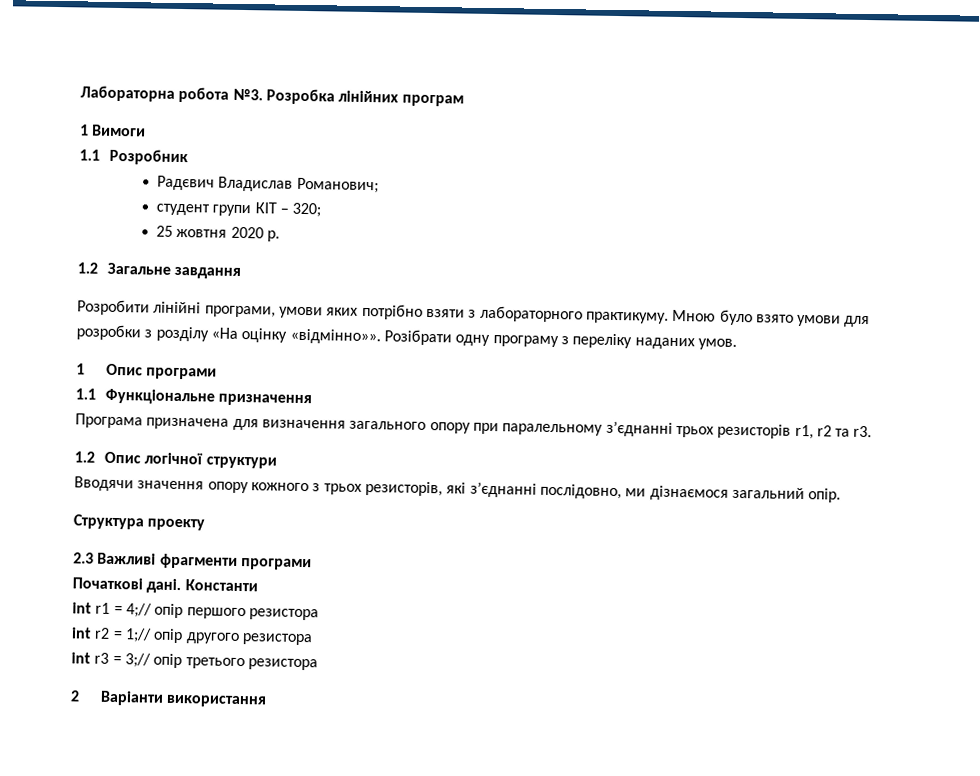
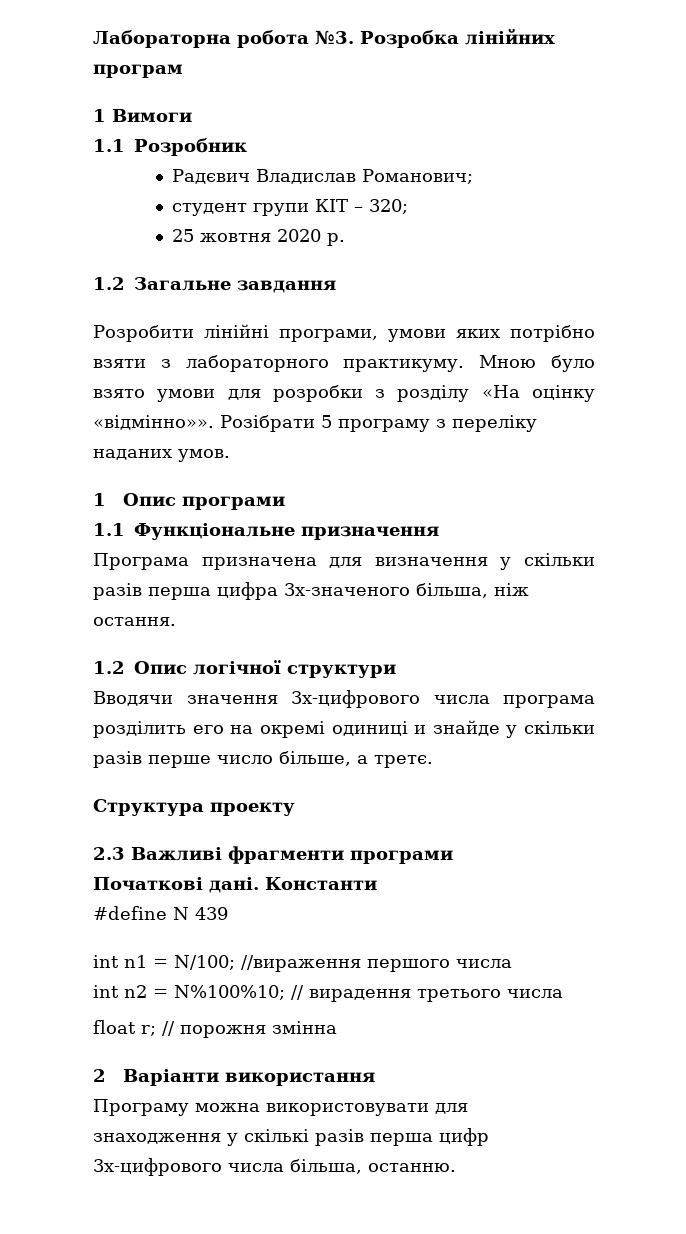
[455,334,491,347] одну -> [321,415,332,428] 5
[349,420,873,440] загального опору при паралельному з’єднанні трьох резисторів r1, r2 та r3. -> [500,553,595,570] [93,582,529,600] [93,617,176,626] у скільки разів перша цифра 3х-значеного більша, ніж остання.
[207,480,842,503] опору кожного з трьох резисторів, які з’єднанні послідовно, ми дізнаємося загальний опір. -> [291,690,595,708] [93,720,595,738] [93,751,433,768] 3х-цифрового числа програма розділить его на окремі одиниці и знайде у скільки разів перше число більше, а третє.
[72,602,319,621] [71,627,313,646] [71,652,318,671] [70,690,268,708] int r1 = 4;// опір першого резистора // int r2 = 1;// опір другого резистора // int r3 = 3;// опір третього резистора // 2 Варіанти використання -> [93,906,228,920] [93,955,512,972] [93,985,563,1002] [93,1020,337,1038] [93,1069,375,1086] [93,1099,468,1116] [93,1128,489,1146] [93,1158,456,1176] #define N 439 // int n1 = N/100; //вираження першого числа // int n2 = N%100%10; // вирадення третього числа // float r; // порожня змінна // 2 Варіанти використання // Програму можна використовувати для знаходження у скількі разів перша цифр 3х-цифрового числа більша, останню.

